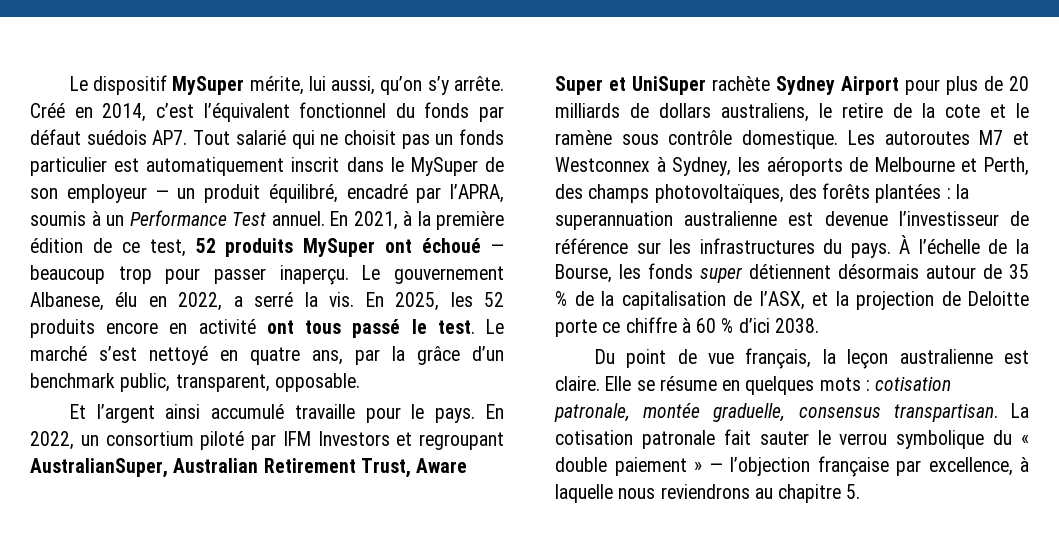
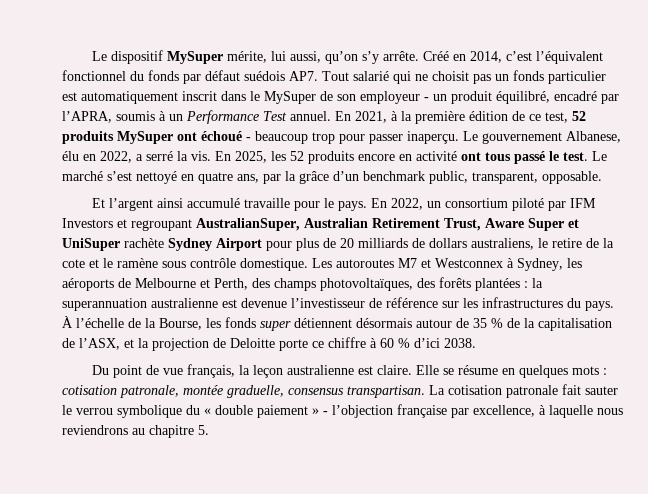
[155,190,169,199] — -> [424,97,429,101] -
[491,244,505,253] — -> [246,137,251,141] -
[709,463,723,472] — -> [323,411,328,415] -

